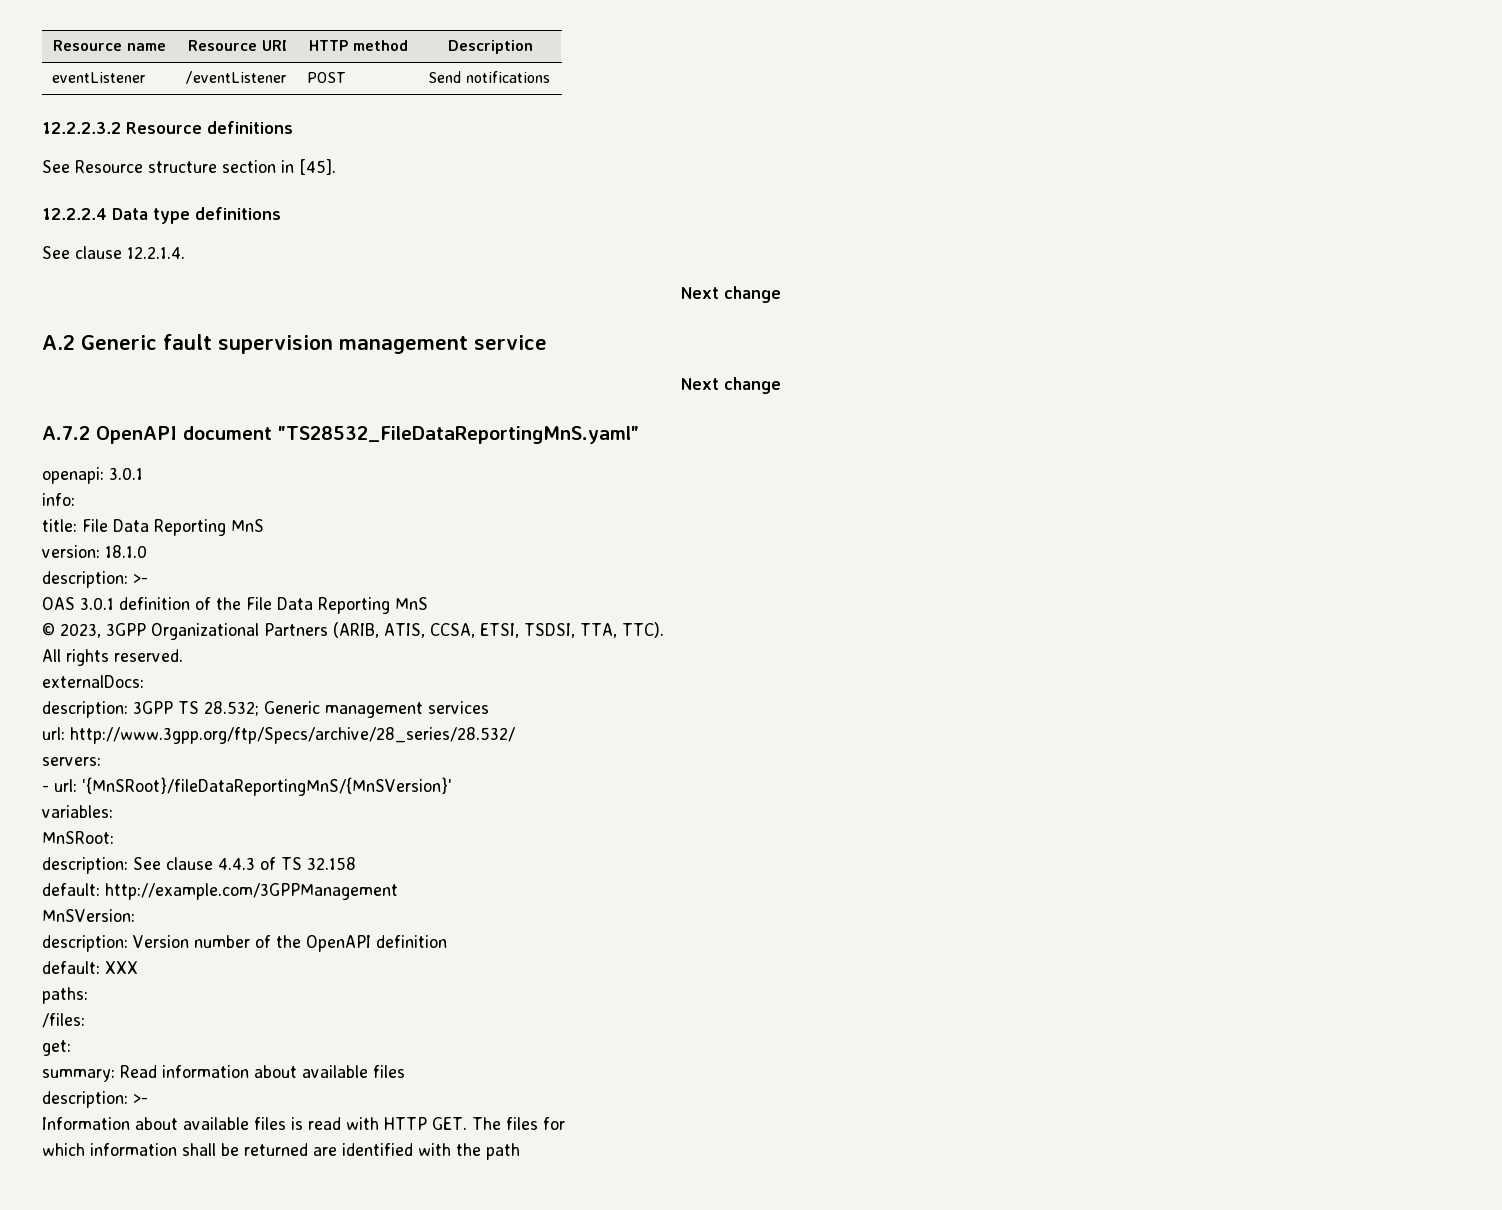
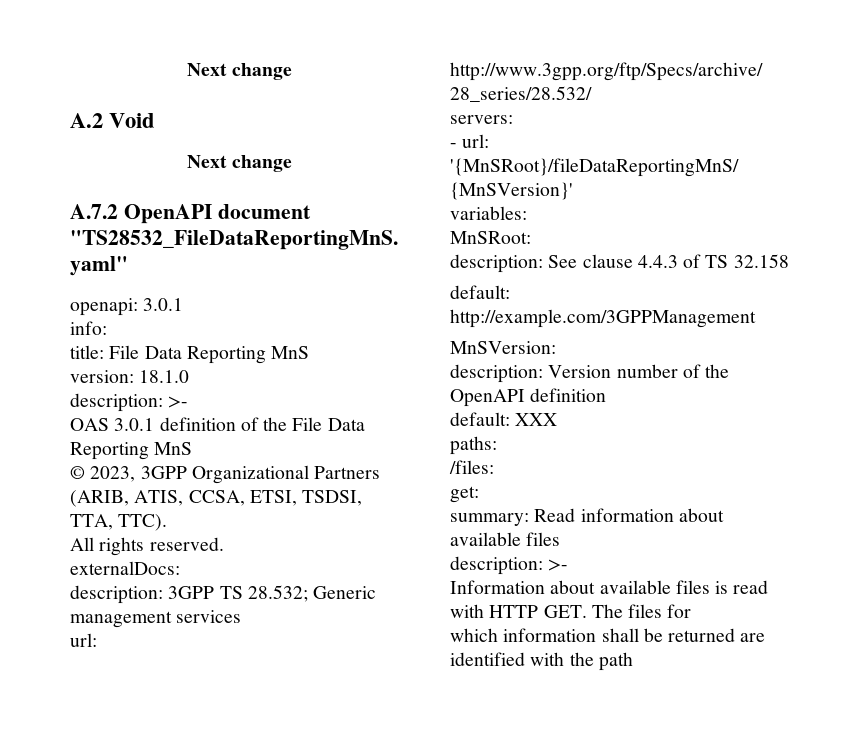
[53,40,166,51] [187,40,287,51] [308,40,408,51] [447,40,533,54] [51,72,146,83] [185,71,287,84] [306,72,346,83] [427,71,550,83] [42,121,293,134] [42,159,336,175] [42,207,281,224] [42,246,185,259] [681,286,781,303] [42,334,547,354] Resource name | Resource URI | HTTP method | Description // eventListener | /eventListener | POST | Send notifications // 12.2.2.3.2 Resource definitions // See Resource structure section in [45]. // 12.2.2.4 Data type definitions // See clause 12.2.1.4. // Next change // A.2 Generic fault supervision management service -> [186,63,293,80] [70,113,156,128] Next change // A.2 Void

